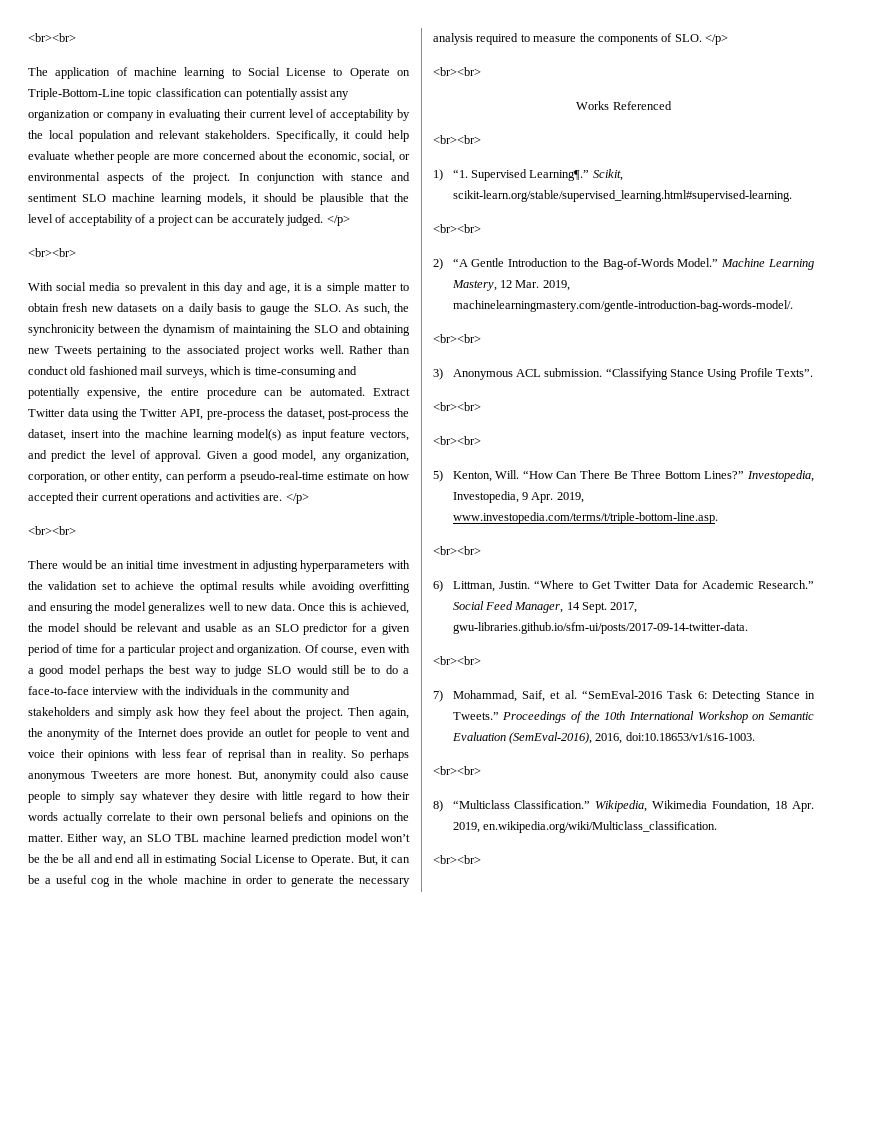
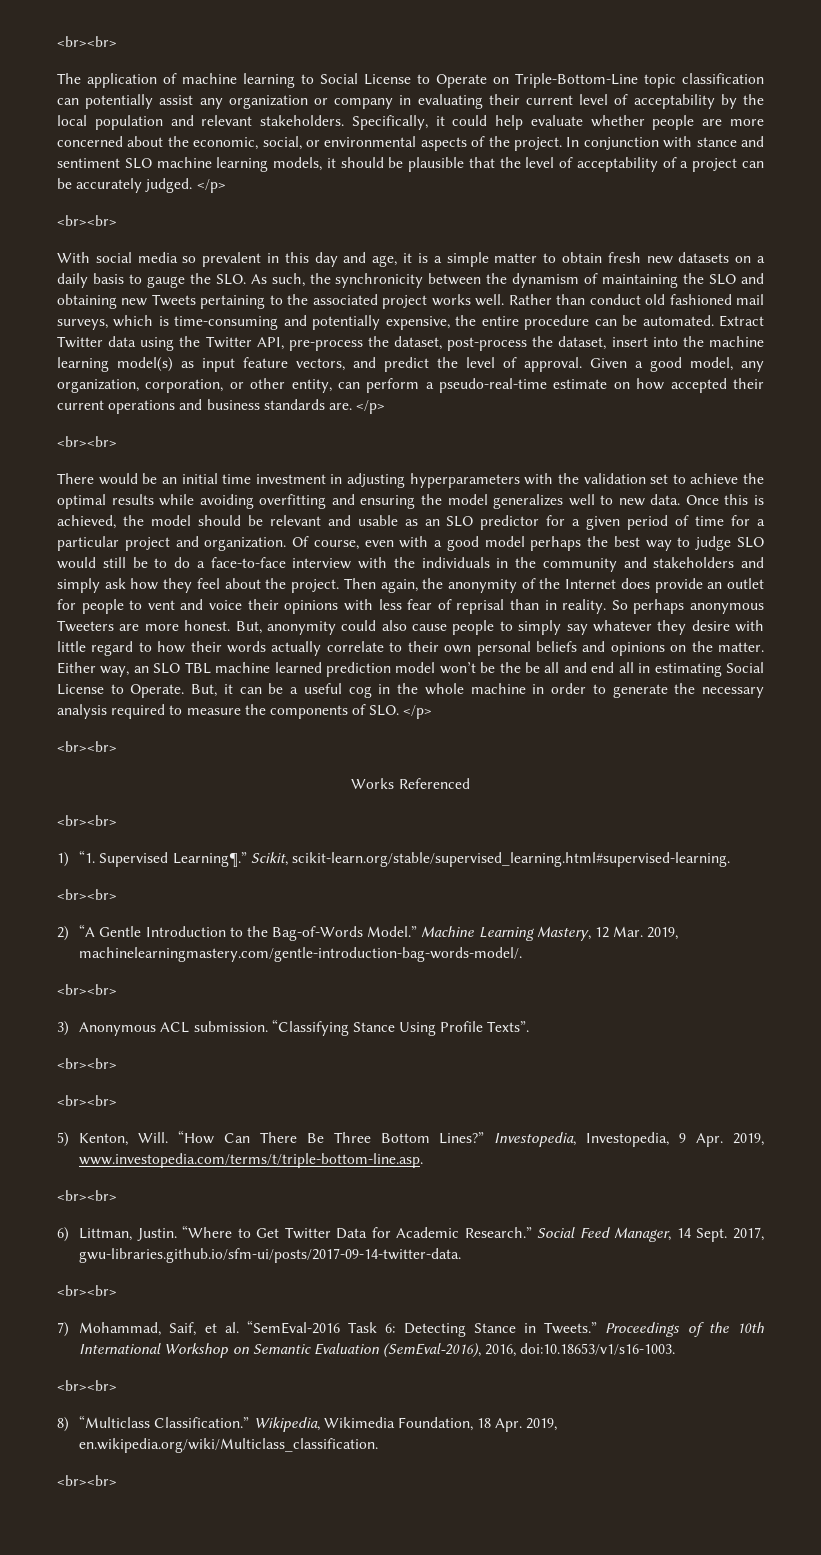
[215,493,260,501] activities -> [206,399,325,410] business standards

